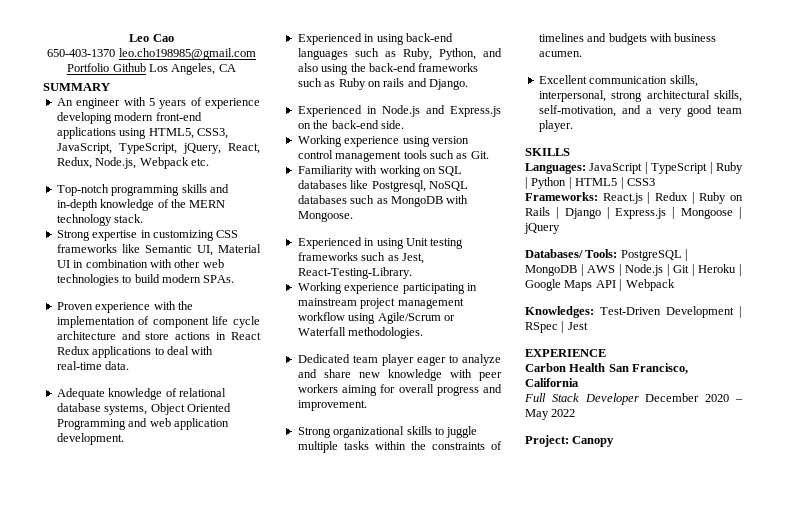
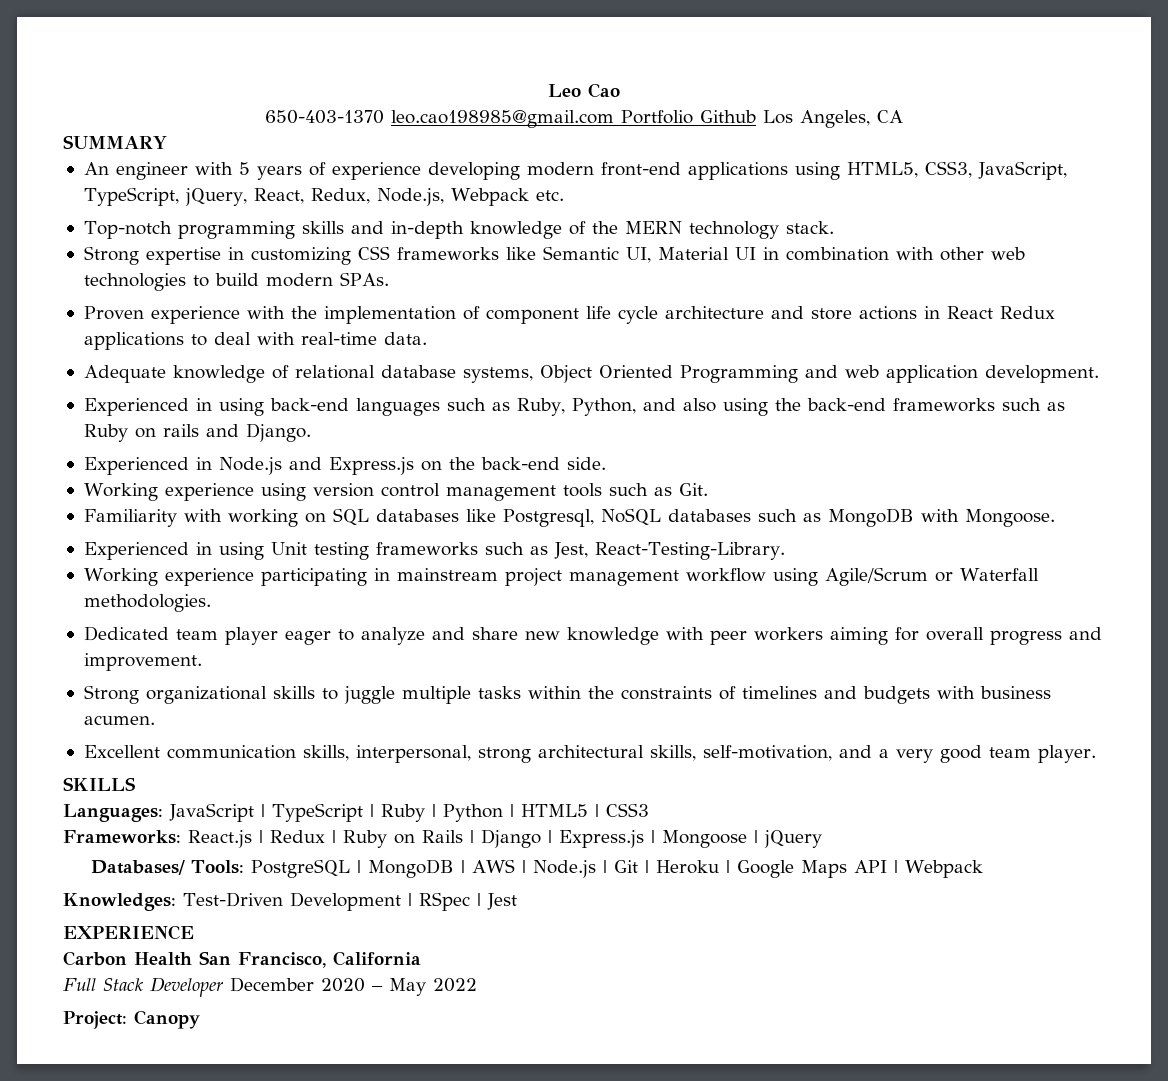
[118,48,256,60] leo.cho198985@gmail.com -> [391,110,614,128] leo.cao198985@gmail.com

